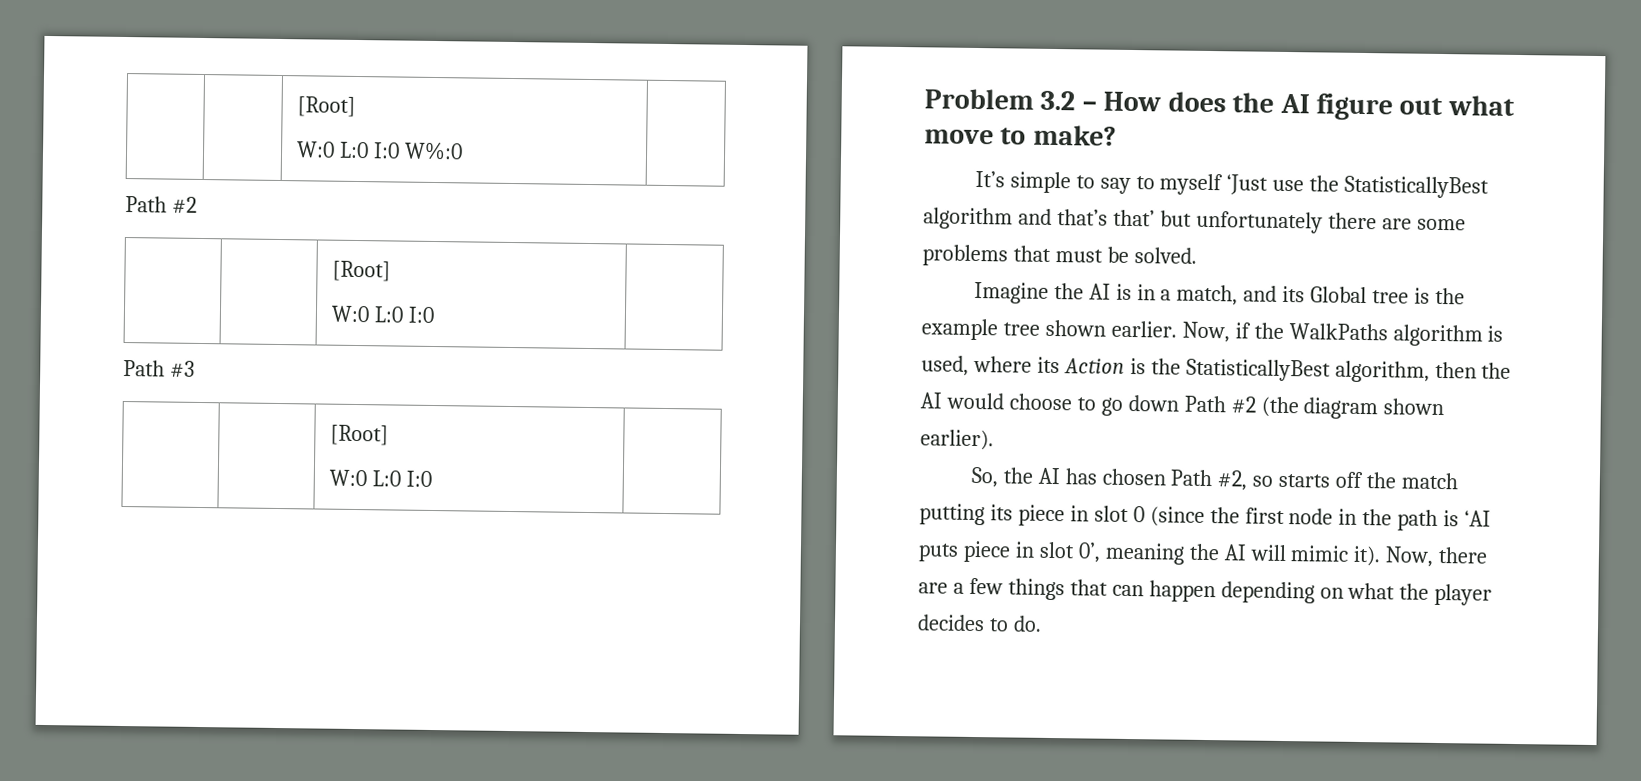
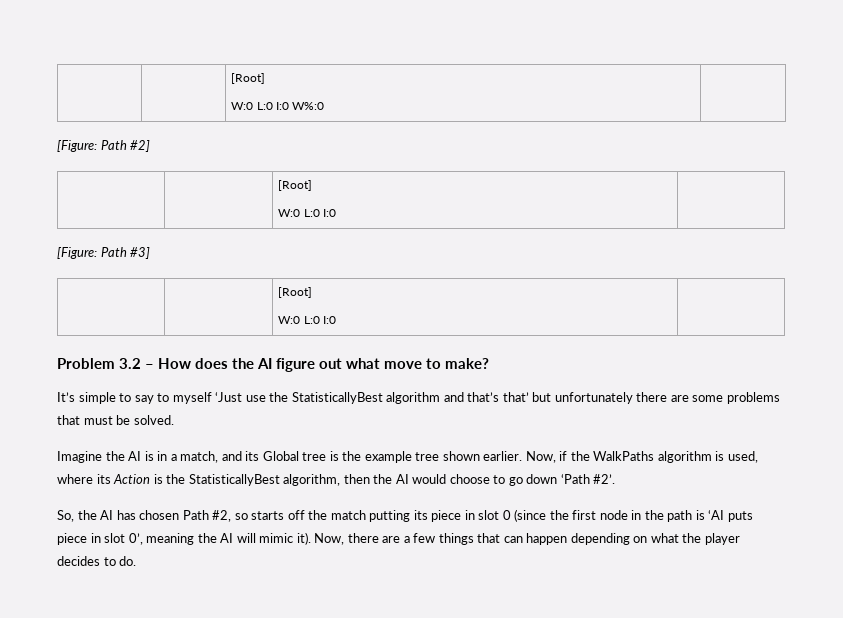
[125,196,197,214] [332,260,392,282] [331,305,435,324] [123,359,195,378] Path #2 // | | [Root] // W:0 L:0 I:0 | // Path #3 -> [57,140,151,152] [278,180,313,191] [278,209,336,217] [57,247,151,259] [Figure: Path #2] // | | [Root] // W:0 L:0 I:0 | // [Figure: Path #3]
[1183,395,1445,420] [920,429,994,451] Path #2 (the diagram shown earlier). -> [560,474,616,484] ‘Path #2’.

